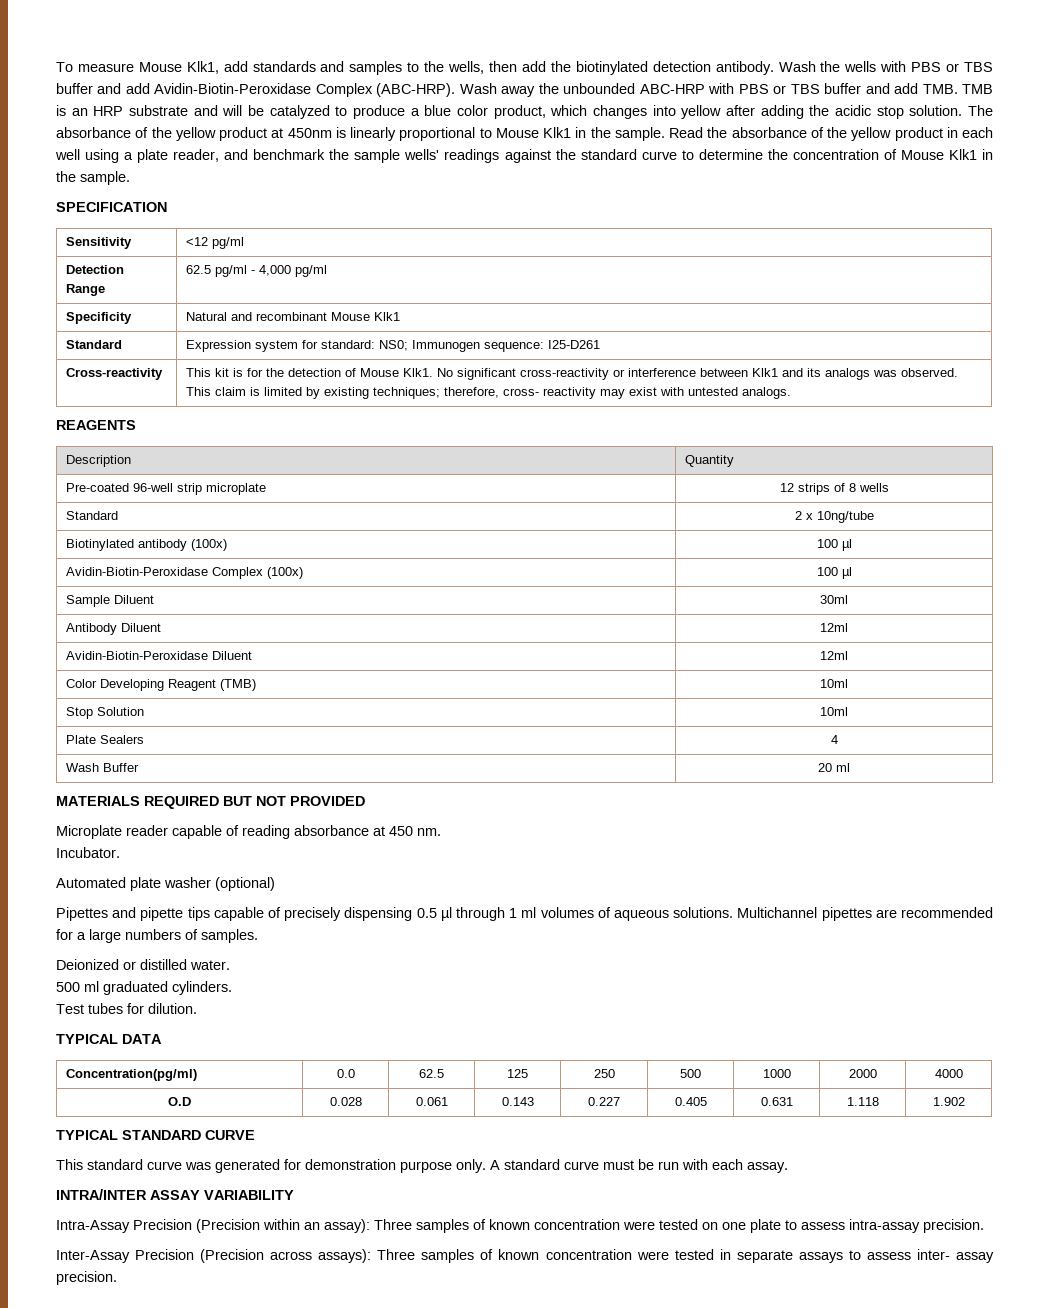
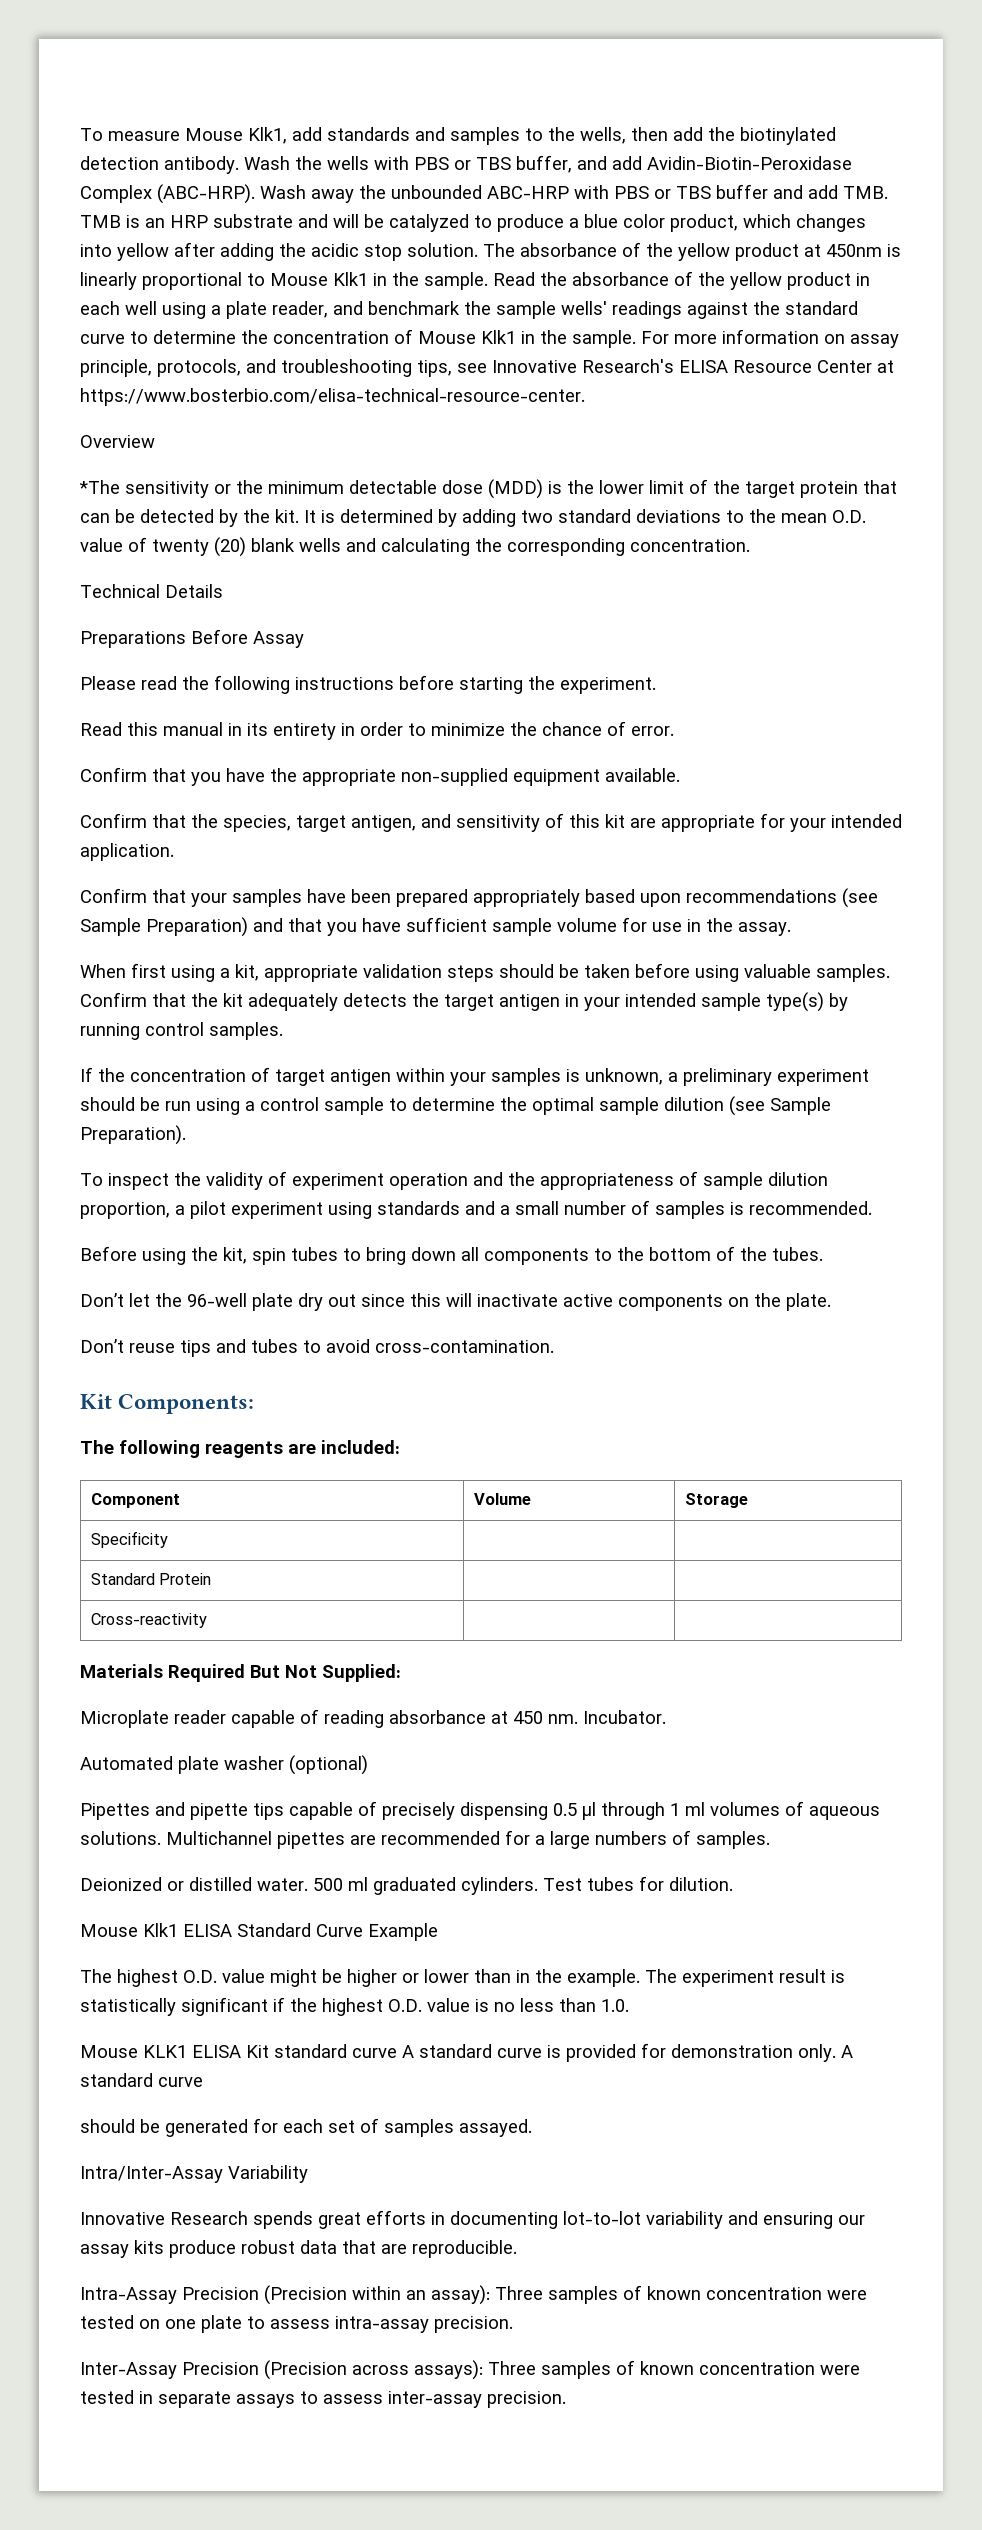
[56,83,93,94] buffer -> [516,155,572,173] buffer,
[56,202,167,212] [66,237,133,249] [186,237,245,249] [66,265,125,274] [66,284,106,296] [186,265,328,277] [66,312,133,324] [186,312,401,321] [66,340,123,349] [186,340,601,352] [66,368,164,380] [186,368,959,380] [186,387,792,399] [56,420,136,430] [66,455,132,467] [685,455,735,467] [66,483,267,495] [779,483,889,495] [66,511,119,520] [794,511,874,523] [66,539,228,551] [816,539,852,551] [66,567,304,579] [816,567,852,579] [66,595,155,607] [820,595,848,604] [66,623,162,635] [820,623,848,632] [66,651,253,660] [820,651,848,660] [66,679,257,691] [820,679,848,688] [66,707,145,719] [820,707,848,716] [66,735,145,744] [830,735,838,744] [66,763,140,772] [818,763,850,772] [56,796,365,809] // SPECIFICATION // Sensitivity | <12 pg/ml // Detection Range | 62.5 pg/ml - 4,000 pg/ml // Specificity | Natural and recombinant Mouse Klk1 // Standard | Expression system for standard: NS0; Immunogen sequence: I25-D261 // Cross-reactivity | This kit is for the detection of Mouse Klk1. No significant cross-reactivity or interference between Klk1 and its analogs was observed. This claim is limited by existing techniques; therefore, cross- reactivity may exist with untested analogs. // REAGENTS // Description | Quantity // Pre-coated 96-well strip microplate | 12 strips of 8 wells // Standard | 2 x 10ng/tube // Biotinylated antibody (100x) | 100 µl // Avidin-Biotin-Peroxidase Complex (100x) | 100 µl // Sample Diluent | 30ml // Antibody Diluent | 12ml // Avidin-Biotin-Peroxidase Diluent | 12ml // Color Developing Reagent (TMB) | 10ml // Stop Solution | 10ml // Plate Sealers | 4 // Wash Buffer | 20 ml // MATERIALS REQUIRED BUT NOT PROVIDED -> [641,329,899,348] [80,359,894,377] [80,388,585,406] [80,435,155,448] [79,479,897,499] [80,509,866,527] [80,537,750,557] [80,584,223,598] [80,629,304,648] [80,675,656,694] [80,721,674,740] [80,767,680,786] [80,813,902,832] [80,843,174,861] [80,888,878,908] [80,917,791,937] [80,963,890,982] [80,992,848,1012] [80,1022,283,1040] [80,1067,869,1086] [80,1096,831,1116] [80,1125,186,1145] [80,1171,828,1190] [80,1200,872,1219] [80,1246,823,1265] [80,1293,831,1311] [80,1339,554,1357] [80,1394,255,1414] [80,1440,400,1458] [90,1493,180,1508] [473,1493,531,1505] [684,1493,748,1508] [90,1531,168,1548] [90,1573,212,1585] [90,1613,207,1628] [80,1664,401,1682] For more information on assay principle, protocols, and troubleshooting tips, see Innovative Research's ELISA Resource Center at https://www.bosterbio.com/elisa-technical-resource-center. // Overview // *The sensitivity or the minimum detectable dose (MDD) is the lower limit of the target protein that can be detected by the kit. It is determined by adding two standard deviations to the mean O.D. value of twenty (20) blank wells and calculating the corresponding concentration. // Technical Details // Preparations Before Assay // Please read the following instructions before starting the experiment. // Read this manual in its entirety in order to minimize the chance of error. // Confirm that you have the appropriate non-supplied equipment available. // Confirm that the species, target antigen, and sensitivity of this kit are appropriate for your intended application. // Confirm that your samples have been prepared appropriately based upon recommendations (see Sample Preparation) and that you have sufficient sample volume for use in the assay. // When first using a kit, appropriate validation steps should be taken before using valuable samples. Confirm that the kit adequately detects the target antigen in your intended sample type(s) by running control samples. // If the concentration of target antigen within your samples is unknown, a preliminary experiment should be run using a control sample to determine the optimal sample dilution (see Sample Preparation). // To inspect the validity of experiment operation and the appropriateness of sample dilution proportion, a pilot experiment using standards and a small number of samples is recommended. // Before using the kit, spin tubes to bring down all components to the bottom of the tubes. // Don’t let the 96-well plate dry out since this will inactivate active components on the plate. // Don’t reuse tips and tubes to avoid cross-contamination. // Kit Components: // The following reagents are included: // Component | Volume | Storage // Specificity | | // Standard Protein | | // Cross-reactivity | | // Materials Required But Not Supplied:
(441, 832) // -> (578, 1719) none
(230, 965) // -> (308, 1884) none
(232, 988) // -> (538, 1886) none
[56,1034,162,1044] [66,1069,198,1081] [336,1069,355,1078] [419,1069,444,1078] [507,1069,528,1078] [593,1069,615,1078] [680,1069,701,1078] [762,1069,791,1078] [848,1069,877,1078] [934,1069,963,1078] [168,1097,191,1106] [329,1097,362,1106] [415,1097,448,1106] [501,1097,534,1106] [588,1097,620,1106] [674,1097,707,1106] [760,1097,793,1106] [846,1097,879,1106] [932,1097,965,1106] [56,1130,255,1140] [56,1159,280,1173] TYPICAL DATA // Concentration(pg/ml) | 0.0 | 62.5 | 125 | 250 | 500 | 1000 | 2000 | 4000 // O.D | 0.028 | 0.061 | 0.143 | 0.227 | 0.405 | 0.631 | 1.118 | 1.902 // TYPICAL STANDARD CURVE // This standard curve was generated -> [80,1923,438,1941] [80,1969,845,1987] [80,1997,629,2016] [80,2044,636,2062] Mouse Klk1 ELISA Standard Curve Example // The highest O.D. value might be higher or lower than in the example. The experiment result is statistically significant if the highest O.D. value is no less than 1.0. // Mouse KLK1 ELISA Kit standard curve A standard curve is provided
[400,1161,452,1173] purpose -> (793, 2051) none
[603,1159,788,1173] [56,1189,294,1200] must be run with each assay. // INTRA/INTER ASSAY VARIABILITY -> [80,2118,532,2137] [80,2165,308,2183] [80,2210,865,2229] [80,2240,517,2258] // should be generated for each set of samples assayed. // Intra/Inter-Assay Variability // Innovative Research spends great efforts in documenting lot-to-lot variability and ensuring our assay kits produce robust data that are reproducible.
[916,1249,994,1263] inter- assay -> [388,2391,482,2408] inter-assay

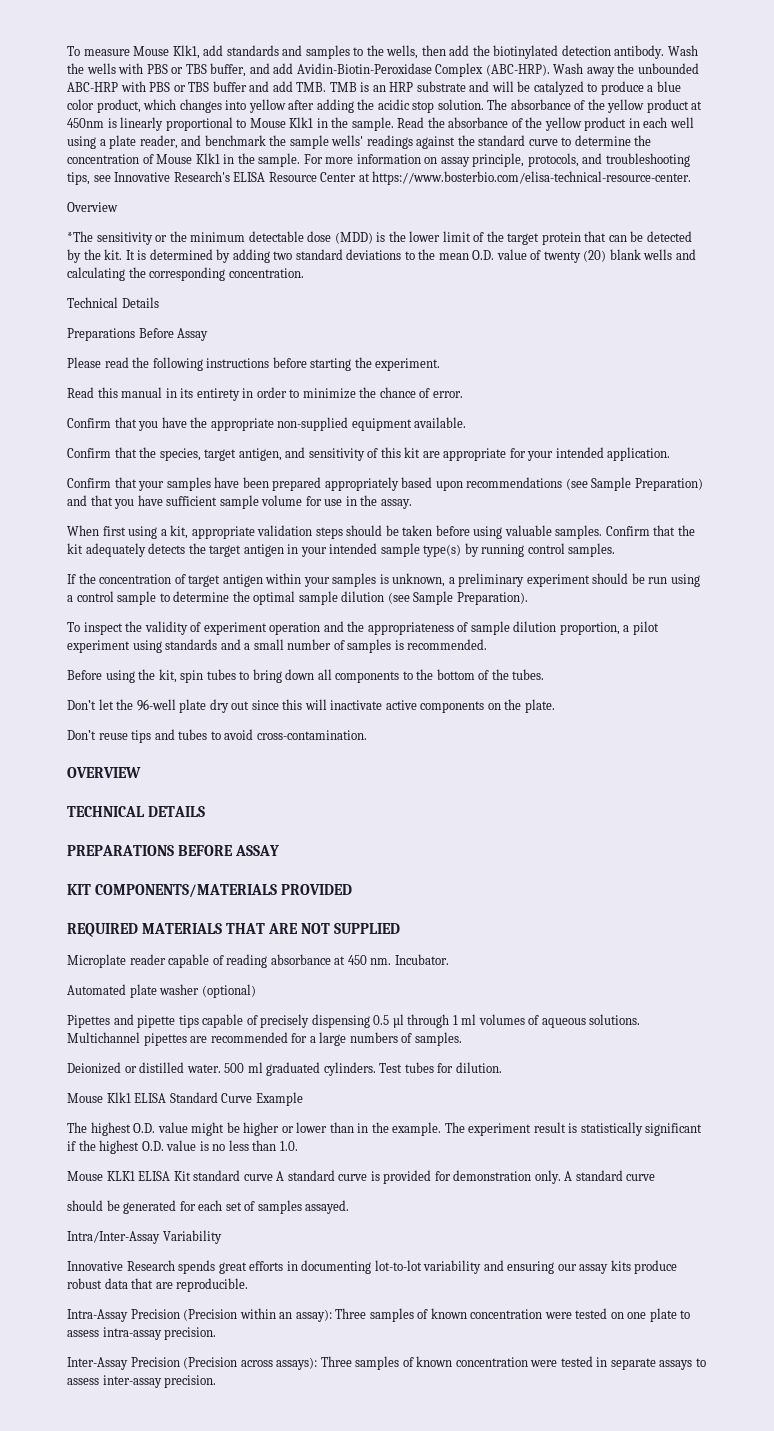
[80,1394,255,1414] [80,1440,400,1458] [90,1493,180,1508] [473,1493,531,1505] [684,1493,748,1508] [90,1531,168,1548] [90,1573,212,1585] [90,1613,207,1628] [80,1664,401,1682] Kit Components: // The following reagents are included: // Component | Volume | Storage // Specificity | | // Standard Protein | | // Cross-reactivity | | // Materials Required But Not Supplied: -> [67,767,141,778] [67,806,206,817] [67,845,280,856] [67,884,353,898] [67,923,401,937] OVERVIEW // TECHNICAL DETAILS // PREPARATIONS BEFORE ASSAY // KIT COMPONENTS/MATERIALS PROVIDED // REQUIRED MATERIALS THAT ARE NOT SUPPLIED

